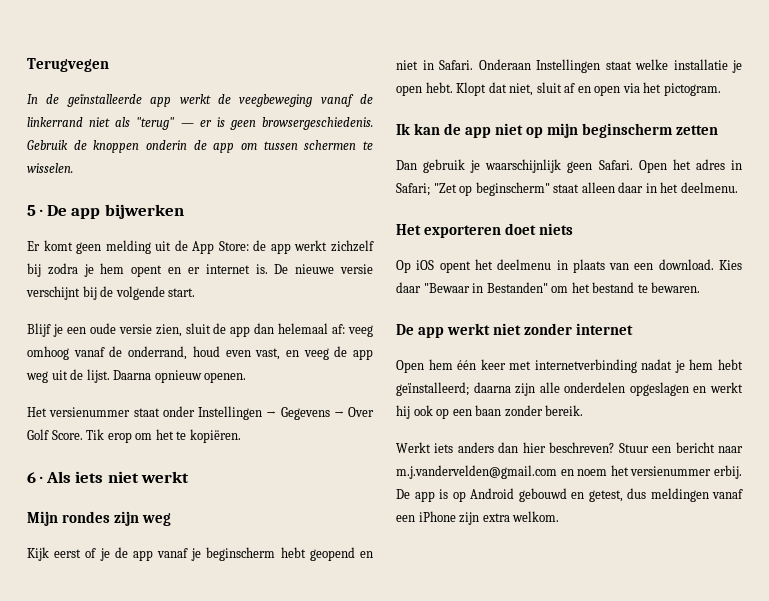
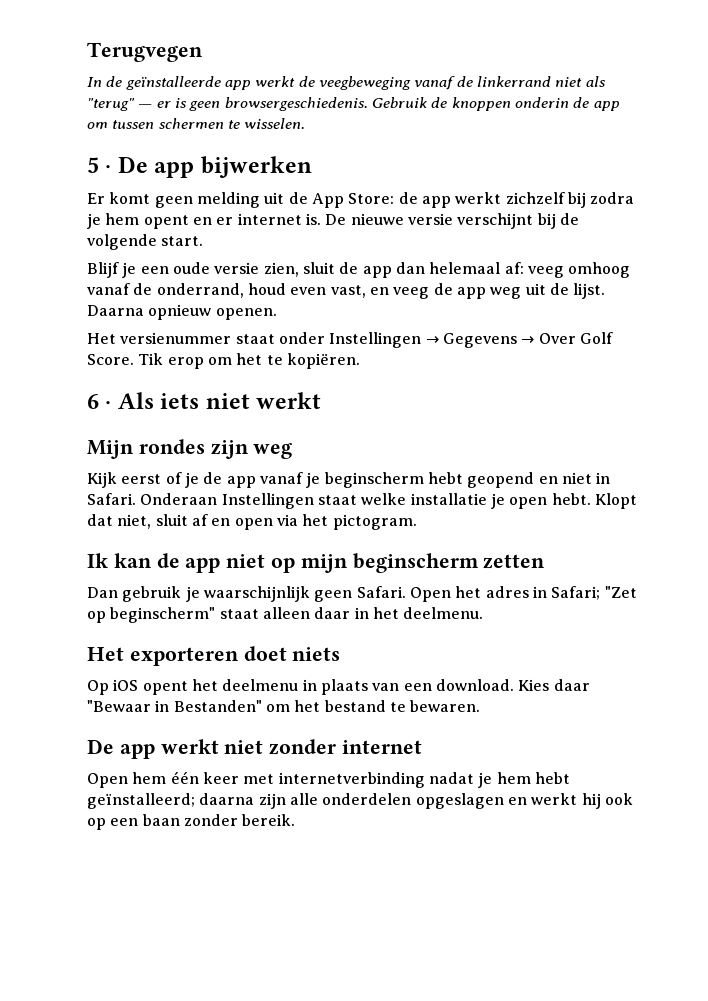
[396,442,743,453] [396,465,742,479] [396,488,743,502] [396,511,560,525] // Werkt iets anders dan hier beschreven? Stuur een bericht naar m.j.vandervelden@gmail.com en noem het versienummer erbij. De app is op Android gebouwd en getest, dus meldingen vanaf een iPhone zijn extra welkom. -> (296, 820) none

